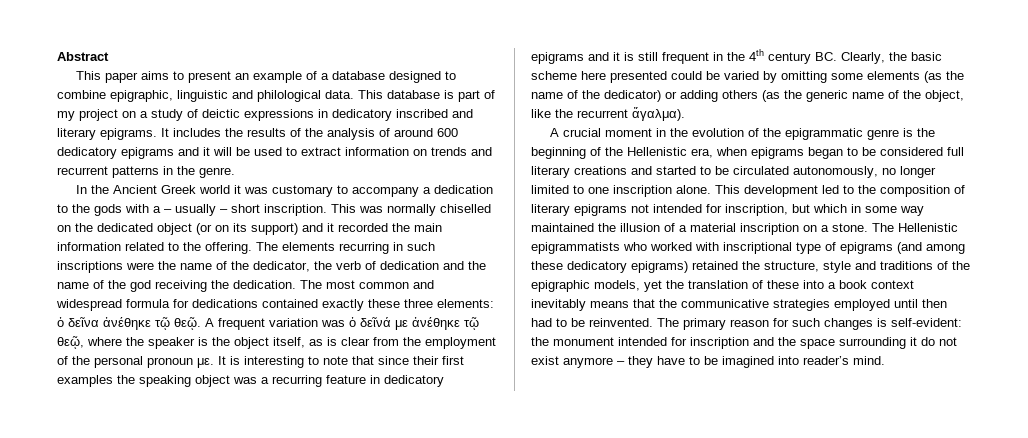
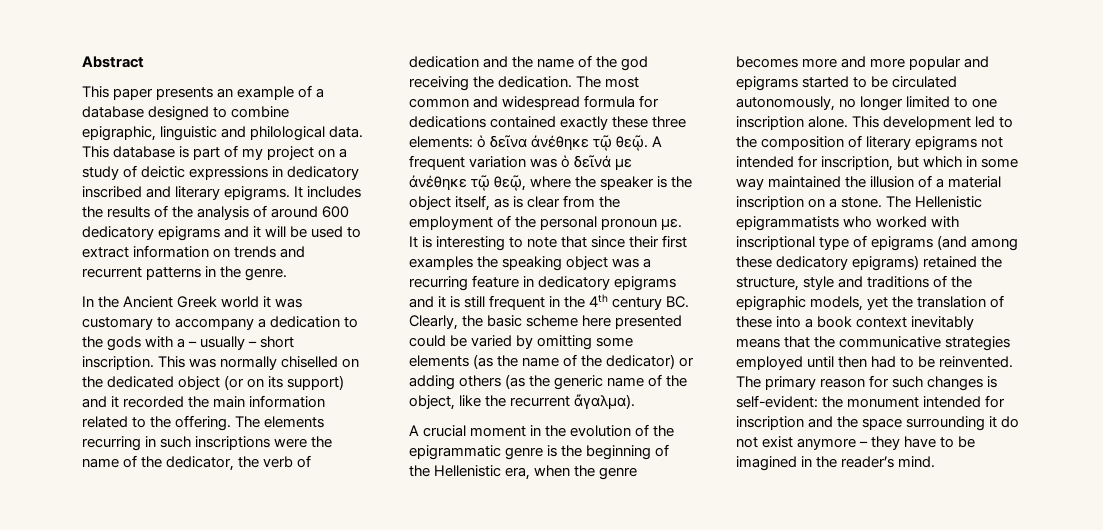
[140,71,231,83] aims to present -> [156,87,214,100] presents
[751,147,964,159] [531,166,652,178] epigrams began to be considered full literary creations and -> [574,465,638,480] [736,56,990,70] [736,76,798,91] the genre becomes more and more popular and epigrams
[778,356,799,365] into -> [801,456,838,468] in the

